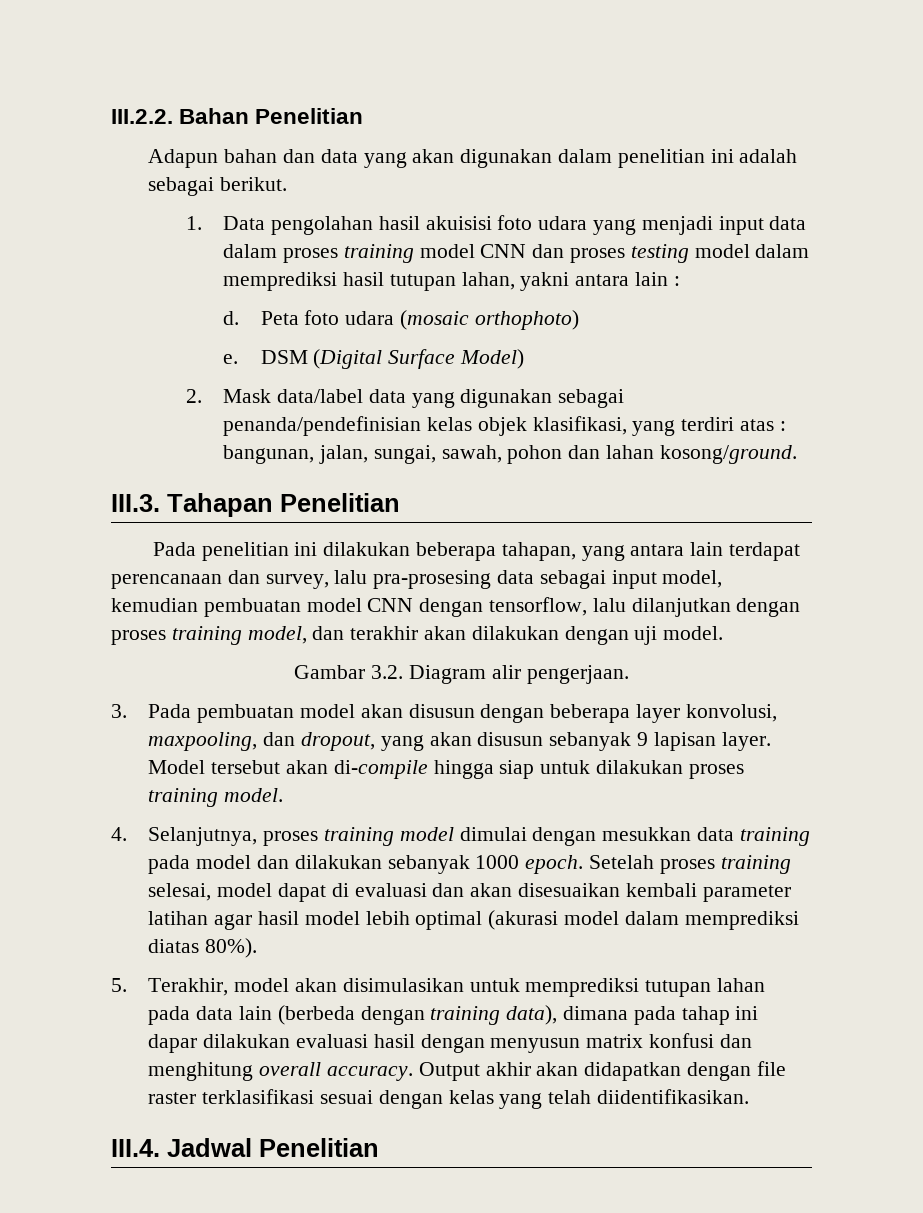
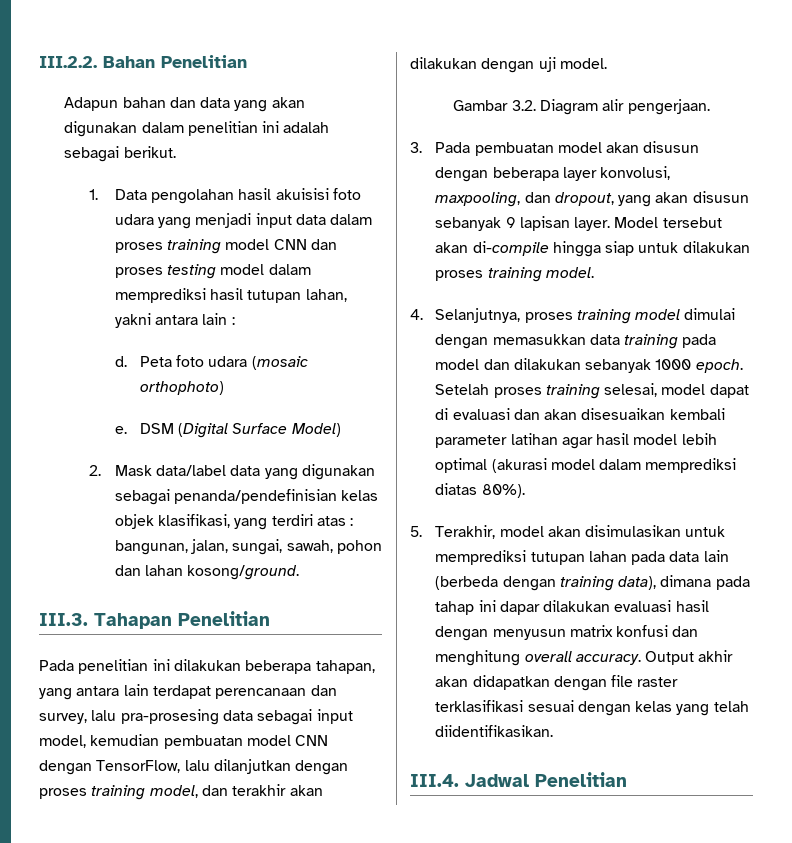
[489,597,588,616] tensorflow, -> [96,760,181,773] TensorFlow,
[602,827,692,841] mesukkan -> [492,334,586,345] memasukkan

